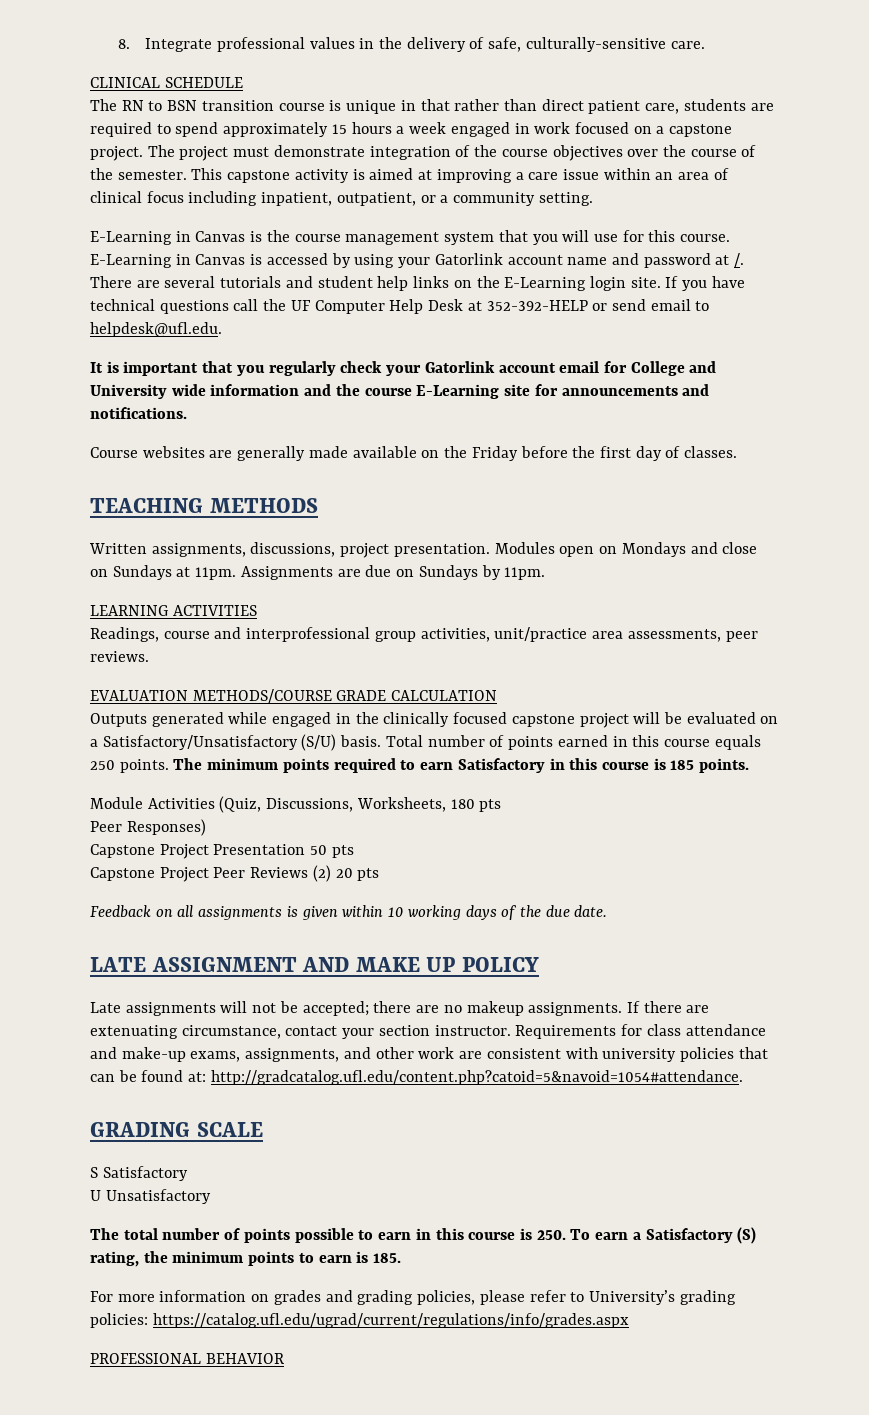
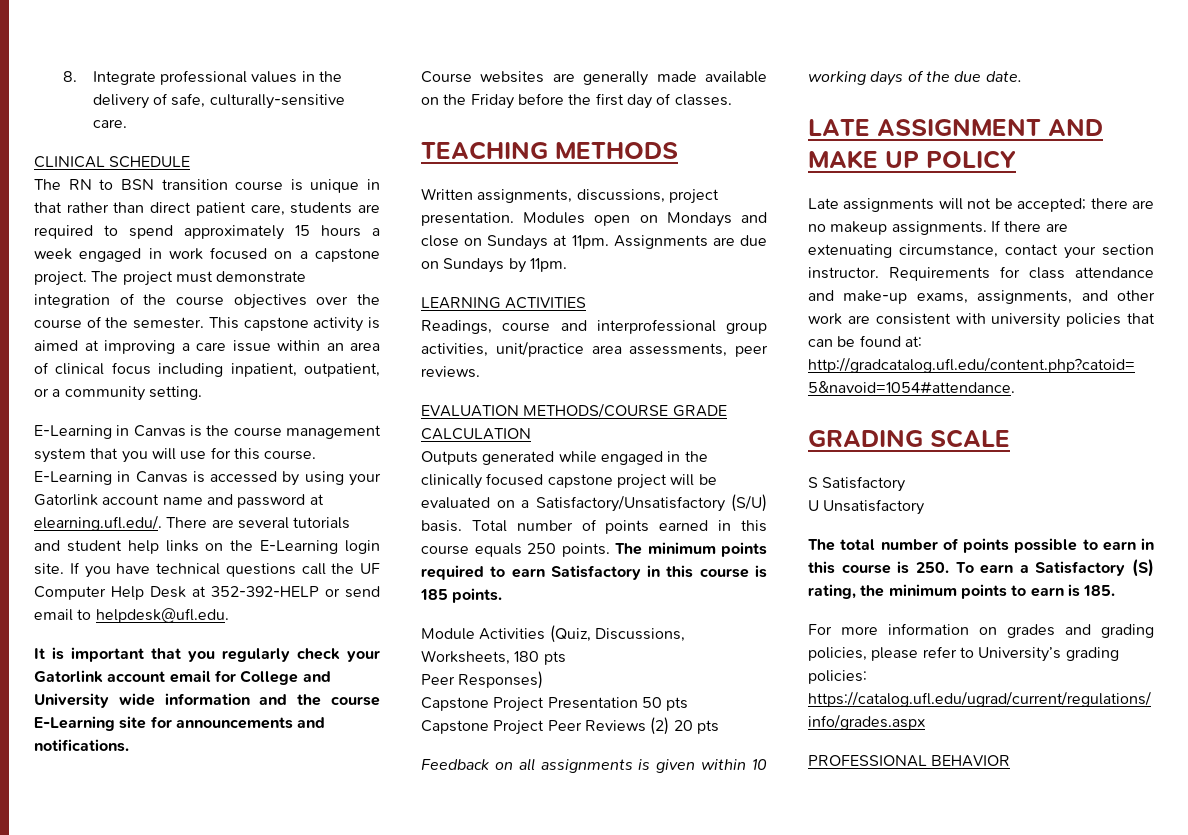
[734,253,745,267] /. -> [34,515,162,531] elearning.ufl.edu/.

